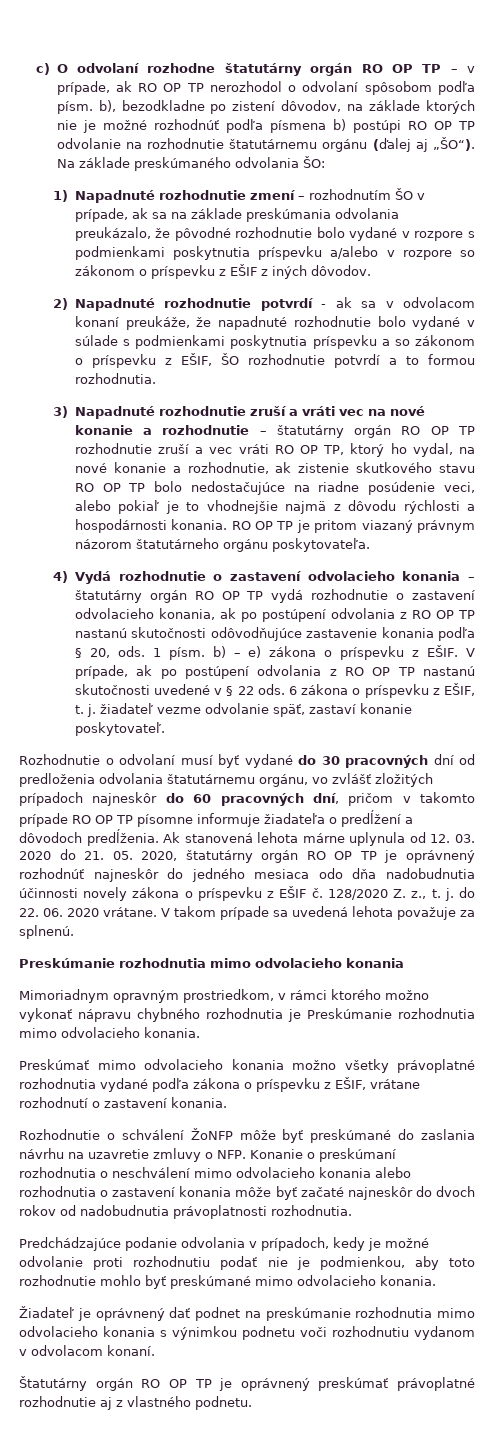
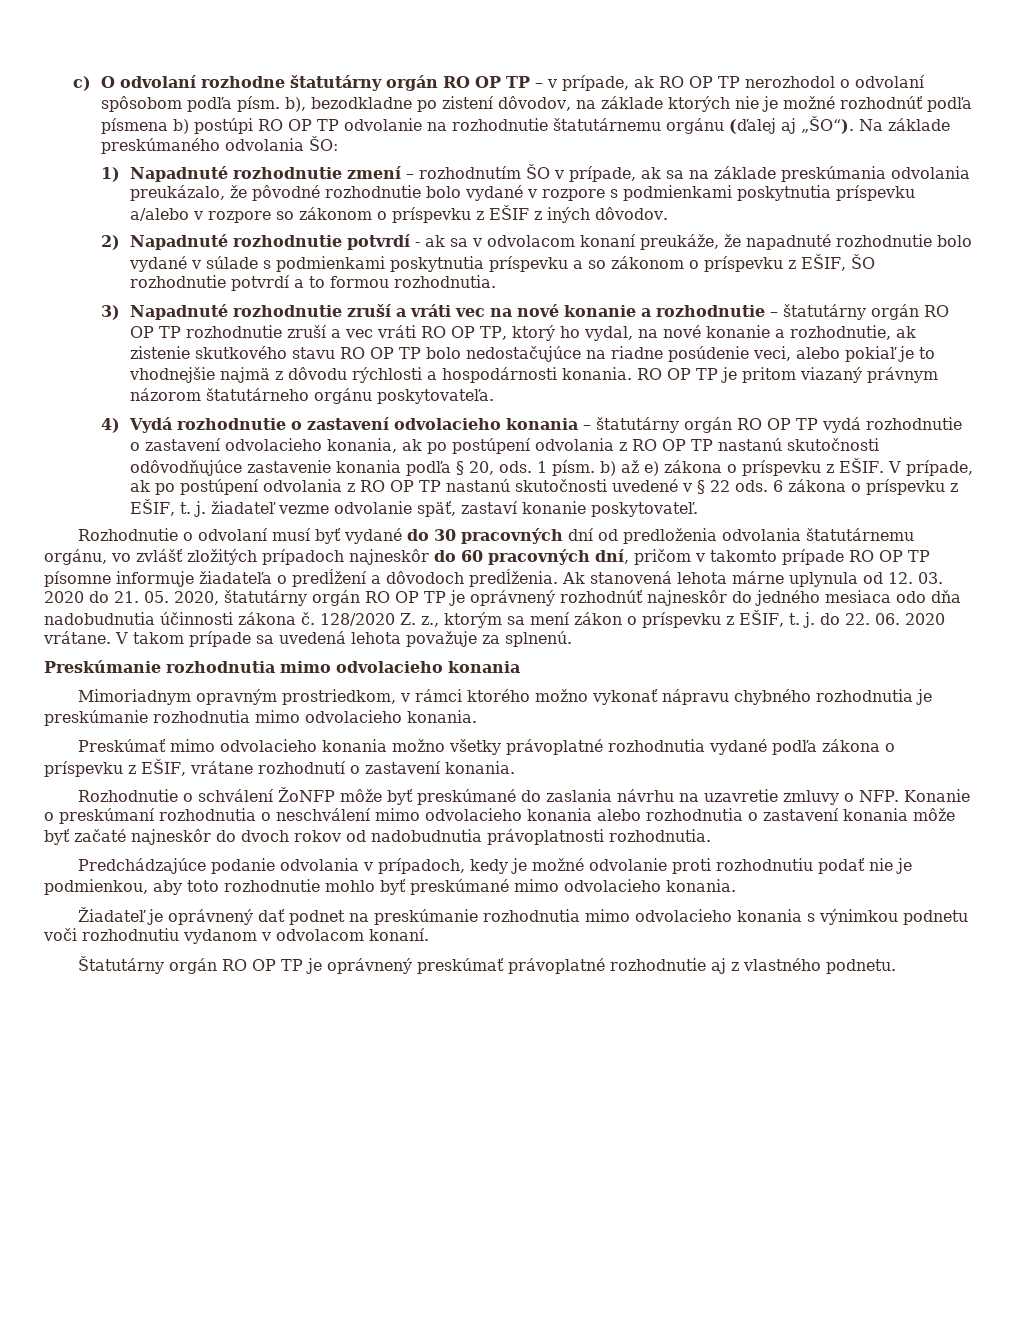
[233,653,241,657] – -> [620,460,639,473] až
[83,886,427,901] novely zákona o príspevku z EŠIF č. 128/2020 Z. z., -> [238,610,784,628] zákona č. 128/2020 Z. z., ktorým sa mení zákon o príspevku z EŠIF,
[307,1008,392,1019] Preskúmanie -> [44,710,148,726] preskúmanie

